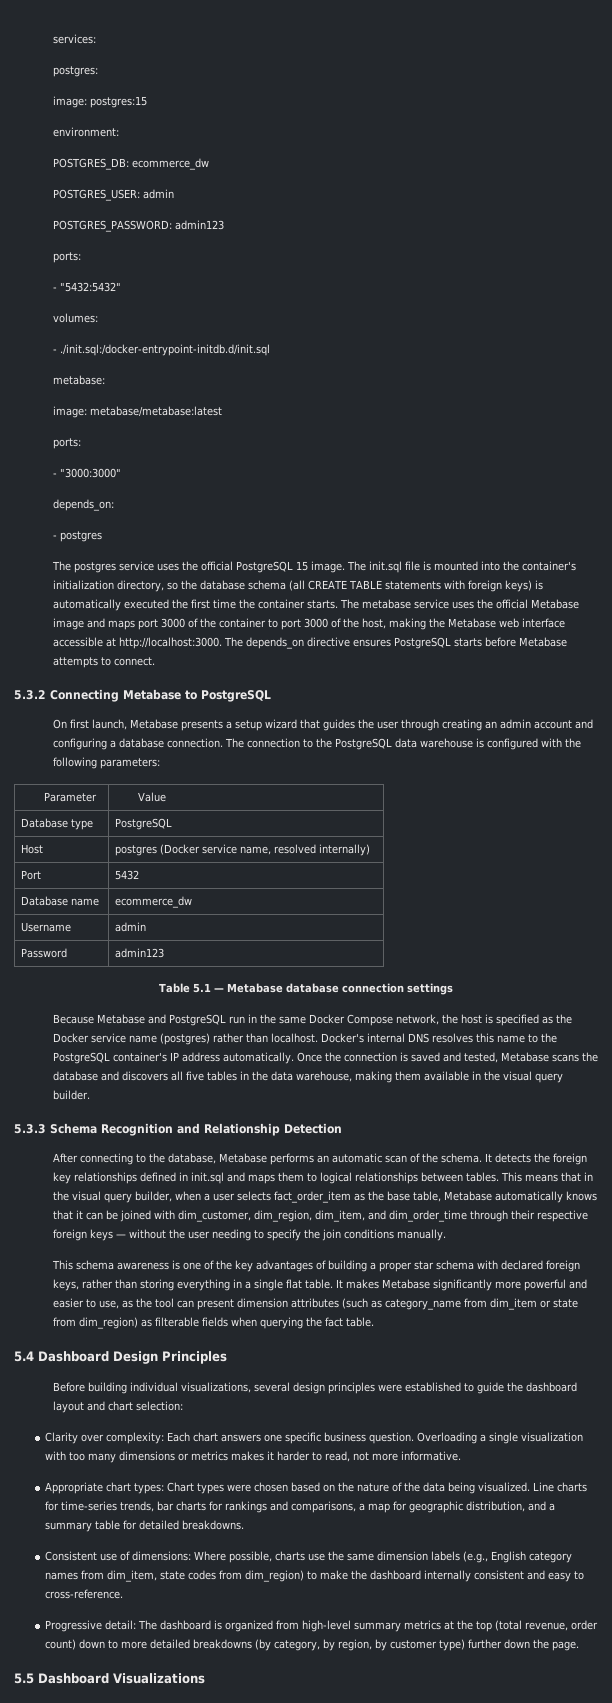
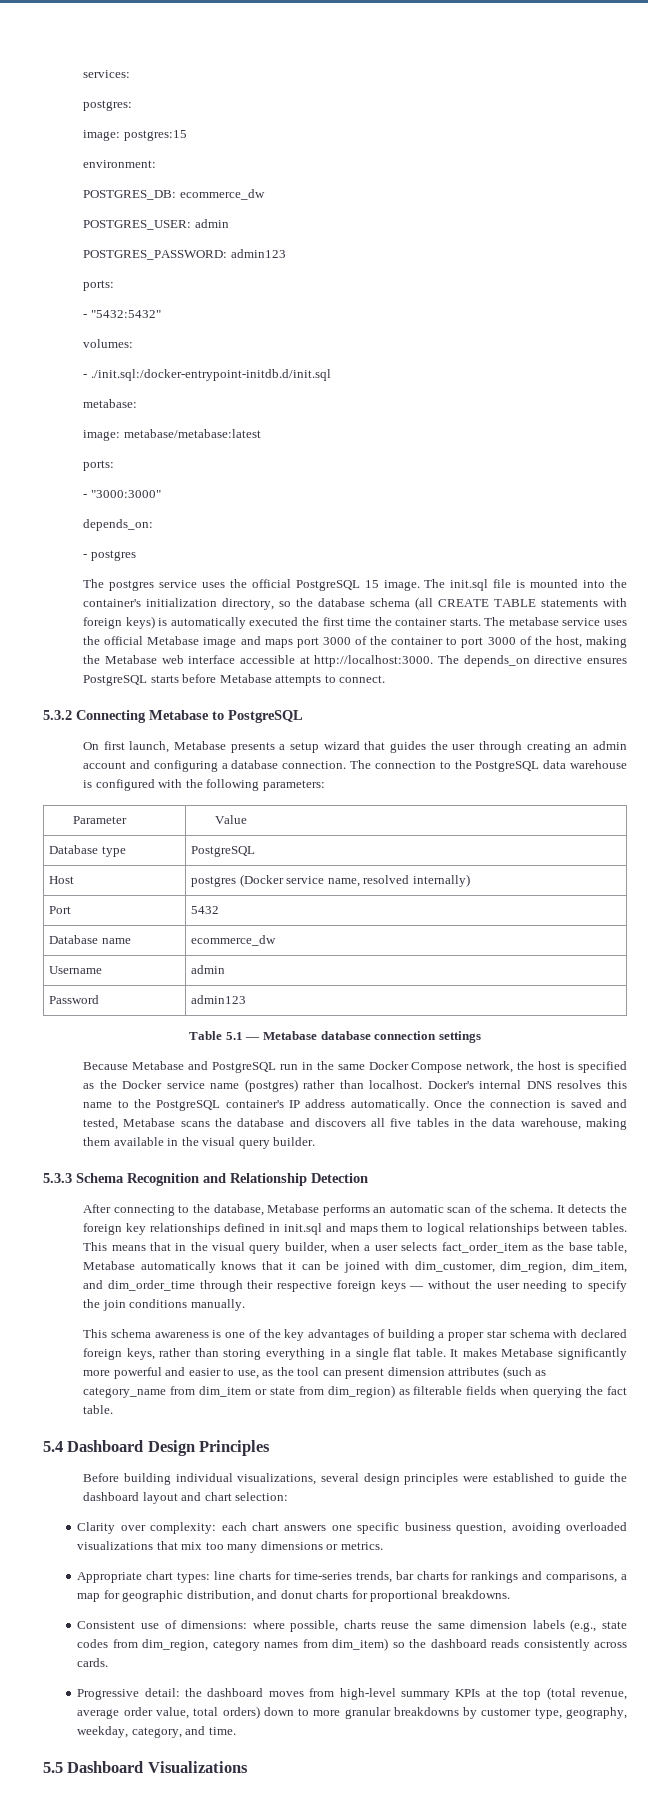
[167,1432,191,1442] Each -> [221,1522,247,1531] each
[369,1432,584,1444] [45,1451,462,1463] [45,1482,555,1494] question. Overloading a single visualization with too many dimensions or metrics makes it harder to read, not more informative. // Appropriate chart types: Chart types were chosen based on the nature of the data being visualized. Line -> [456,1522,627,1534] [77,1541,383,1553] [77,1571,236,1583] question, avoiding overloaded visualizations that mix too many dimensions or metrics. // Appropriate chart types: line
[549,1503,556,1511] [45,1520,180,1532] a summary table for detailed -> [280,1590,439,1602] donut charts for proportional
[194,1551,227,1561] Where -> [252,1620,285,1629] where
[308,1553,326,1561] use -> [381,1623,410,1629] reuse
[491,1551,573,1563] [45,1570,585,1582] [45,1589,124,1599] [45,1620,274,1632] English category names from dim_item, state codes from dim_region) to make the dashboard internally consistent and easy to cross-reference. // Progressive detail: The dashboard is organized -> [602,1621,627,1629] [77,1638,627,1651] [77,1658,109,1667] [77,1688,304,1700] state codes from dim_region, category names from dim_item) so the dashboard reads consistently across cards. // Progressive detail: the dashboard moves
[404,1620,442,1630] metrics -> [455,1689,481,1697] KPIs
[571,1620,599,1630] [45,1639,580,1651] order count) down to more detailed breakdowns (by category, by region, by customer type) further down the page. -> [77,1706,627,1719] [77,1726,236,1738] average order value, total orders) down to more granular breakdowns by customer type, geography, weekday, category, and time.

